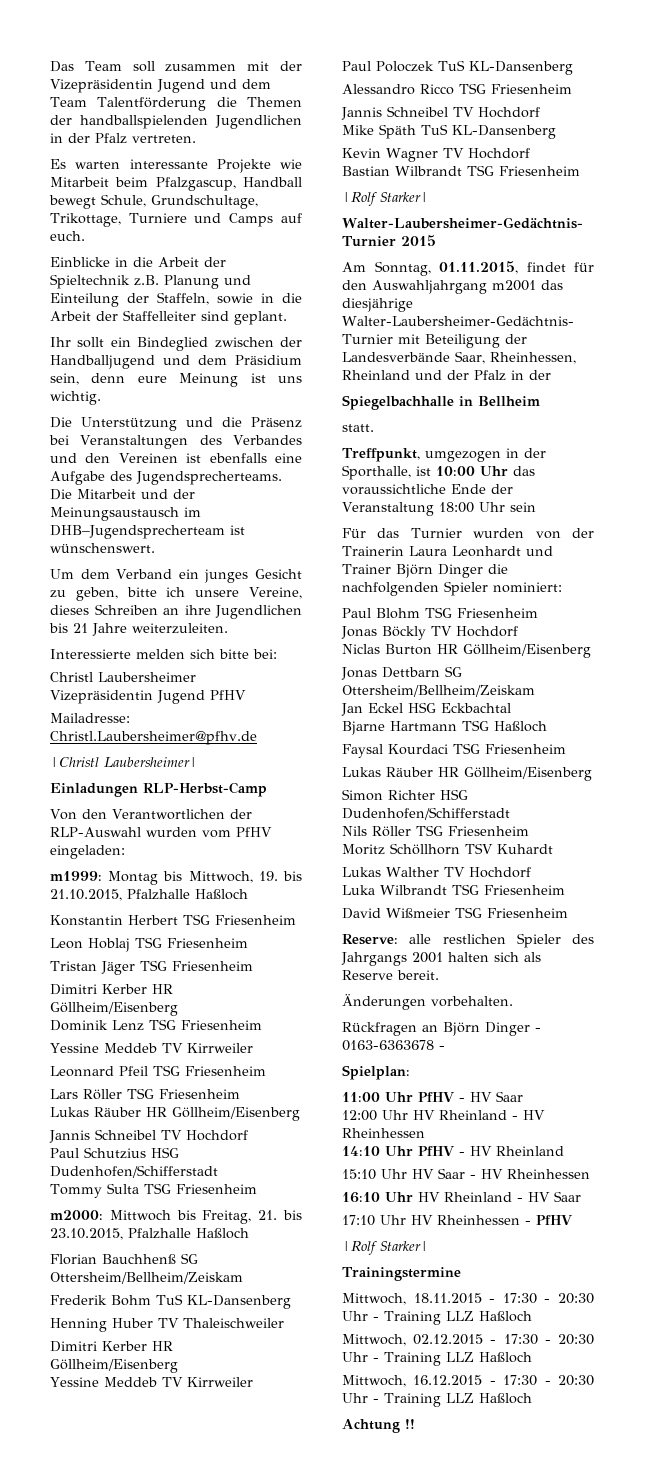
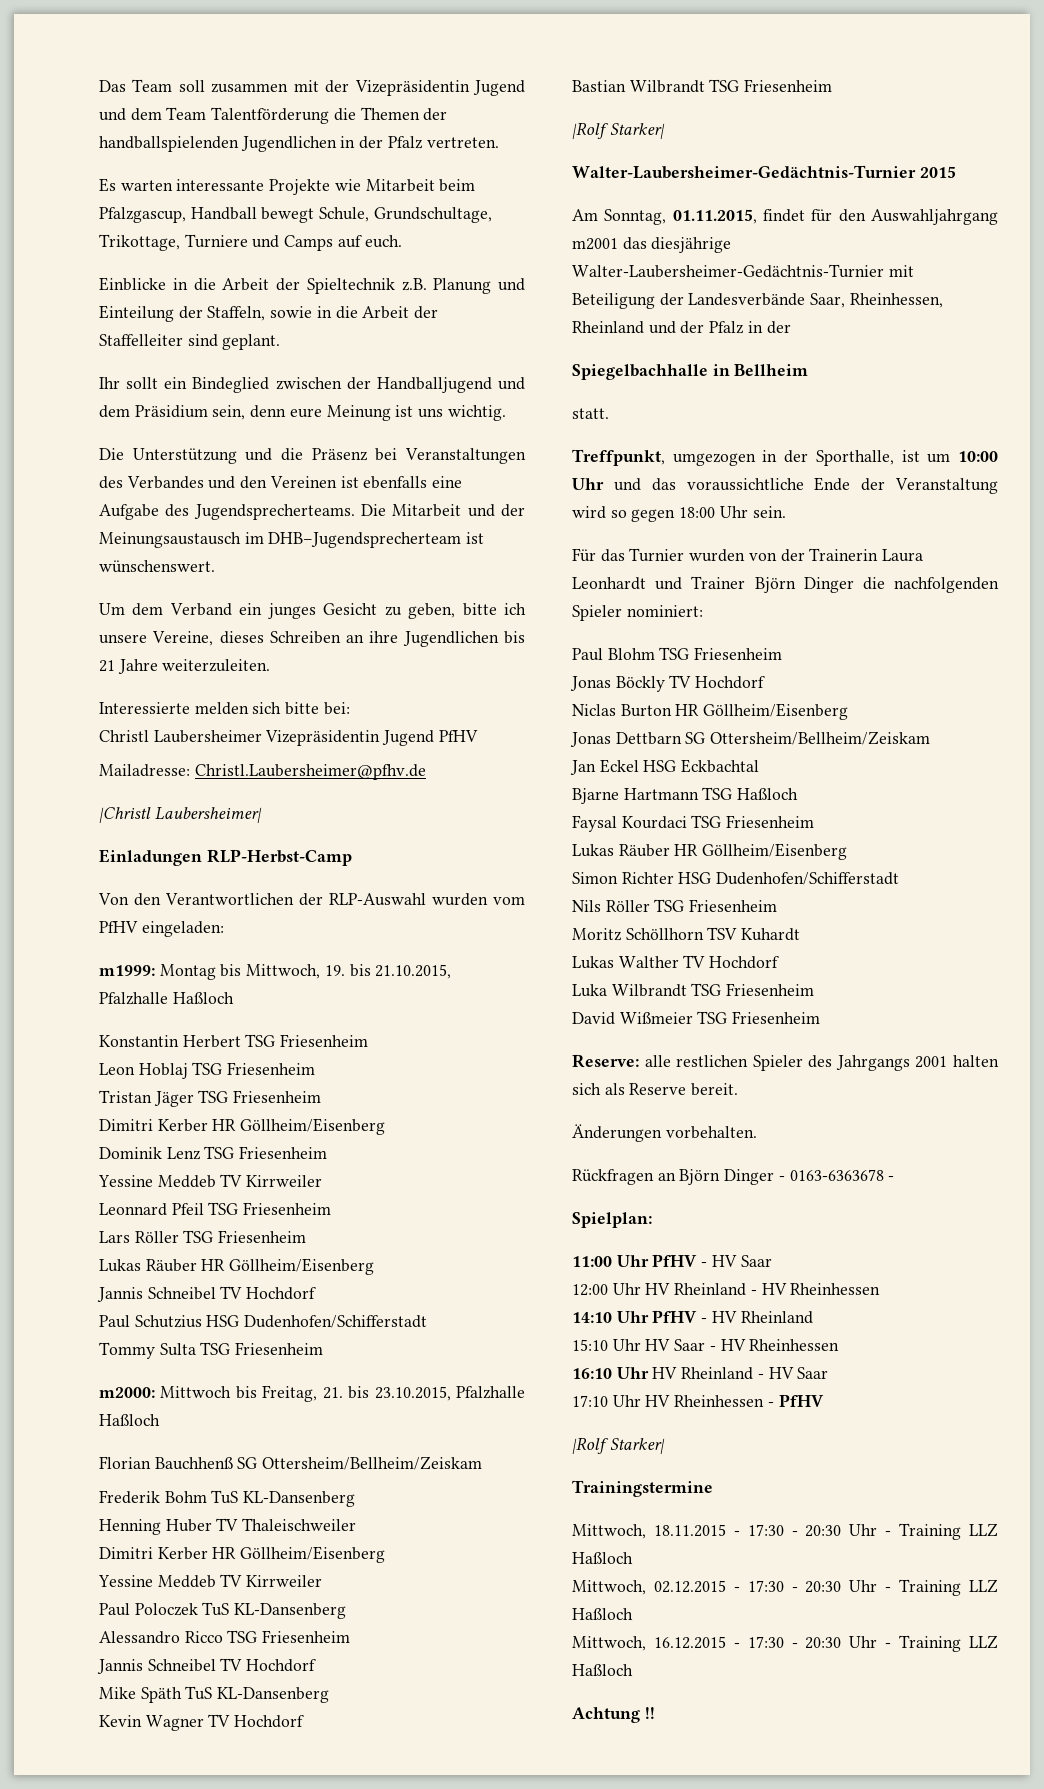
(431, 471) none -> [927,453,951,463] um
(508, 471) none -> [613,478,641,491] und
(434, 509) none -> [572,506,676,522] wird so gegen
[509,502,536,512] sein -> [752,506,786,518] sein.

